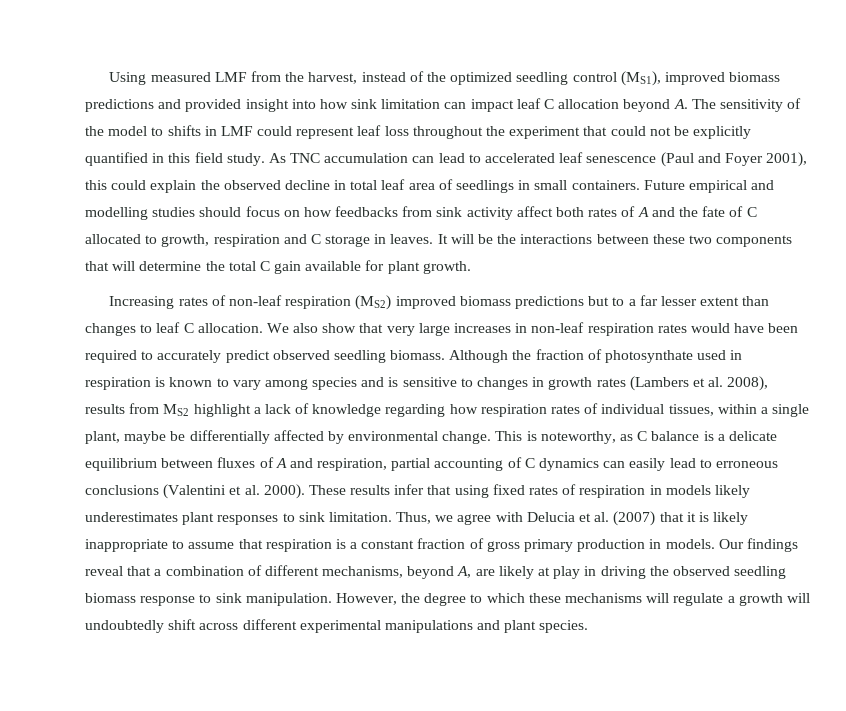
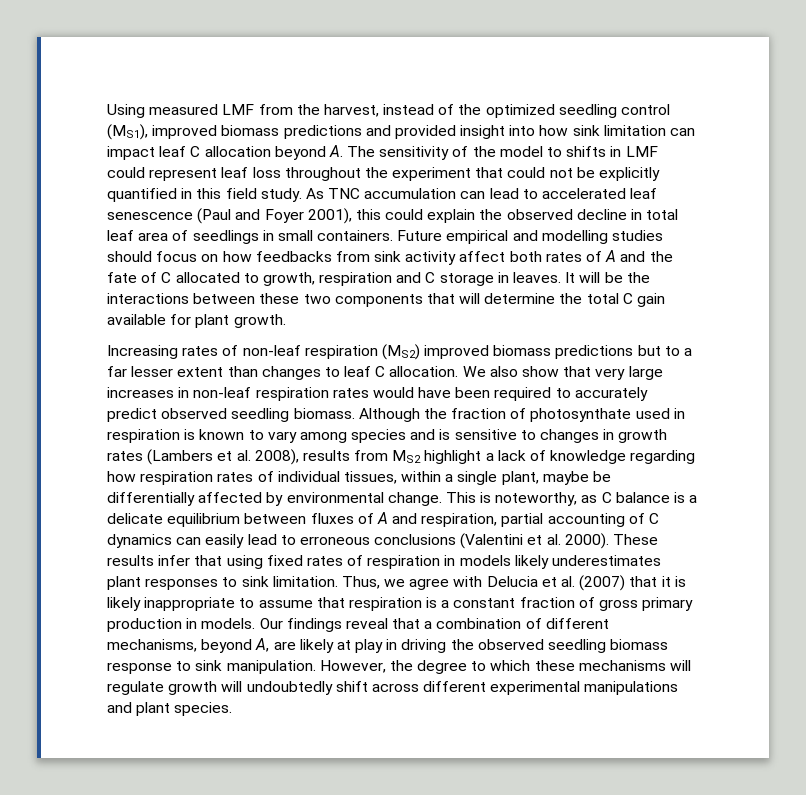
[727,596,735,603] a -> (164, 688) none

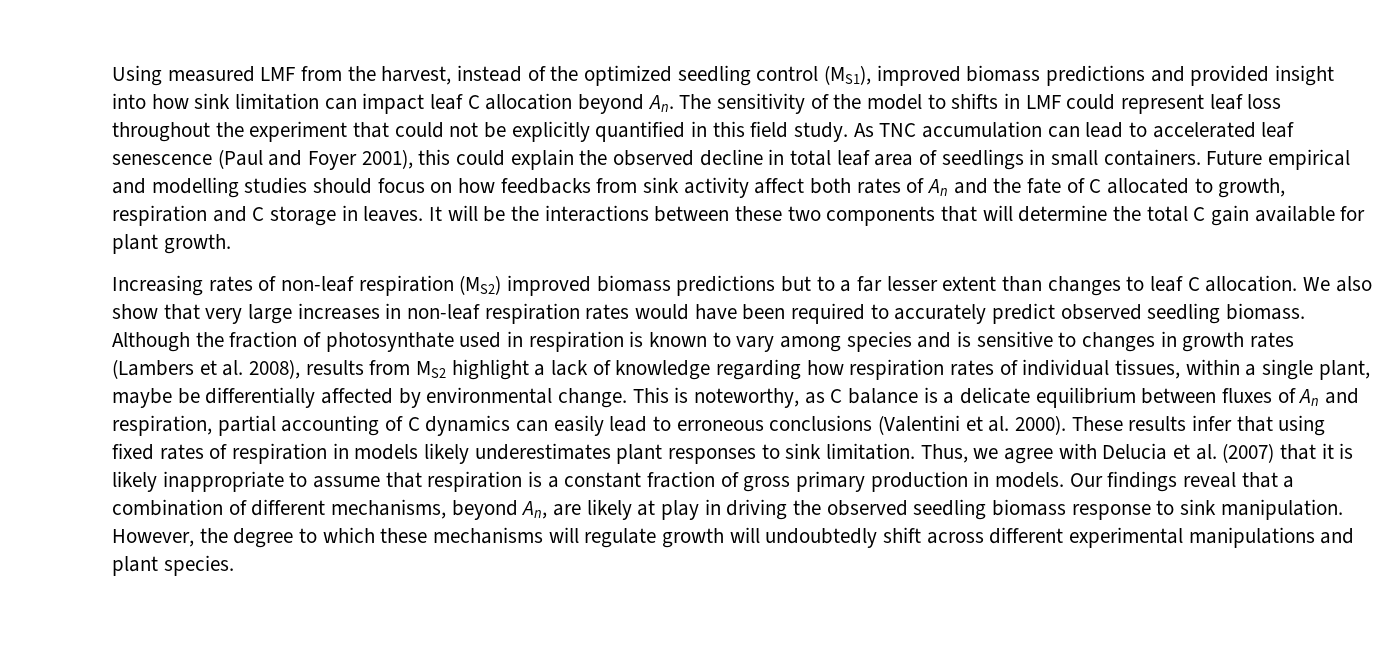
[328,145,343,157] A. -> [647,95,674,112] An.
[605,250,617,262] A -> [927,179,949,196] An
[376,512,388,524] A -> [1298,389,1320,406] An
[255,638,270,652] A, -> [521,501,548,519] An,

